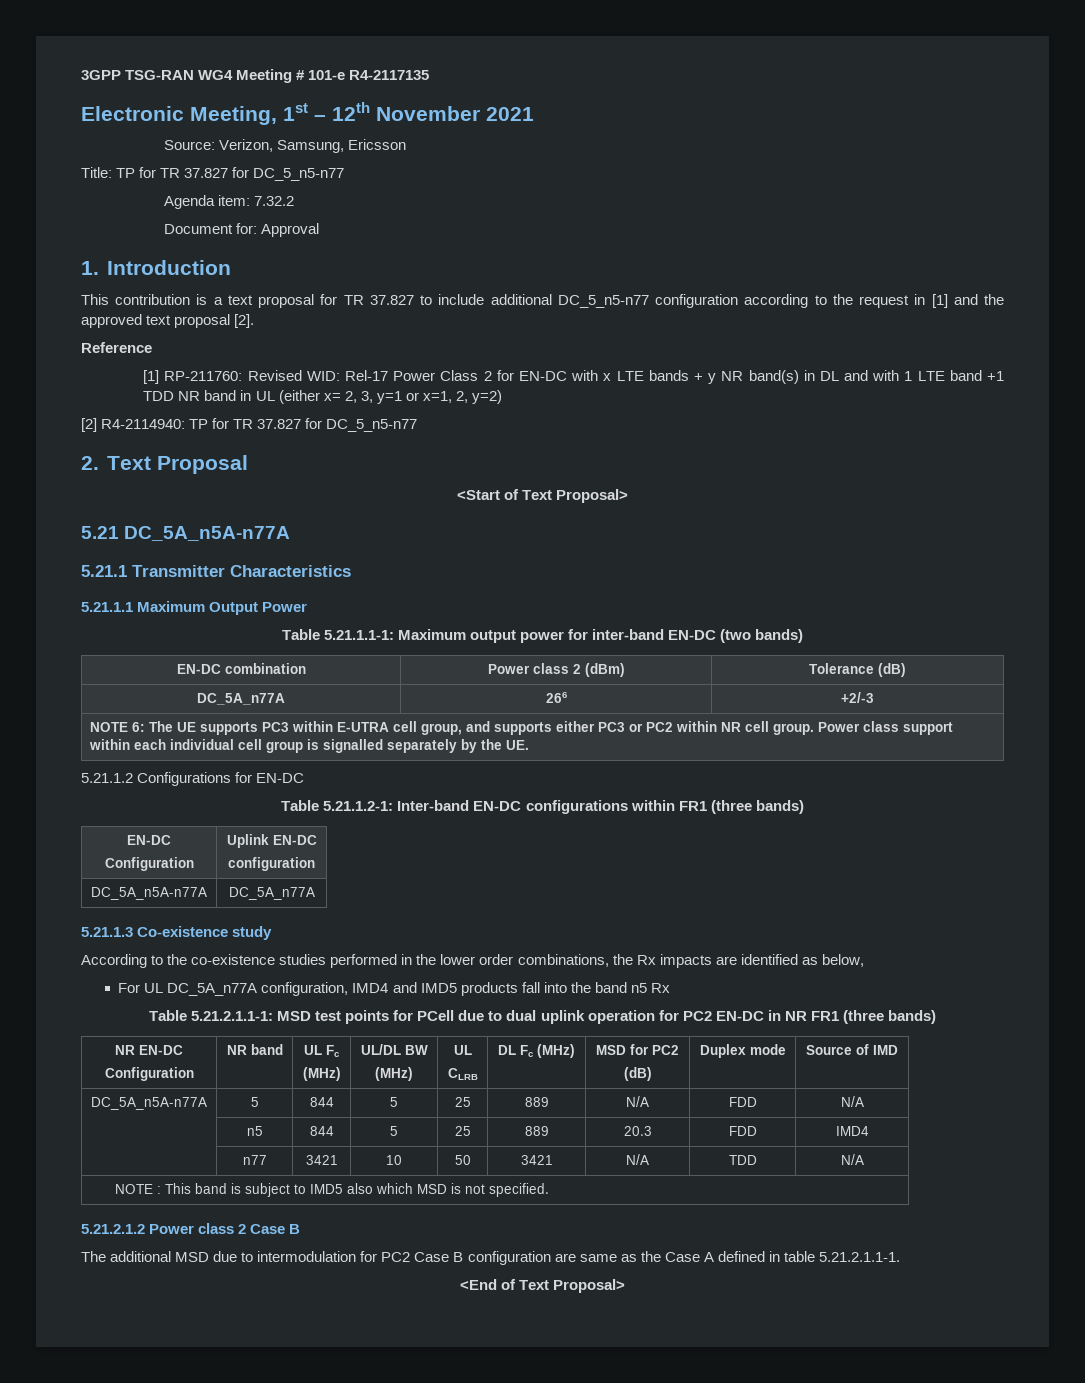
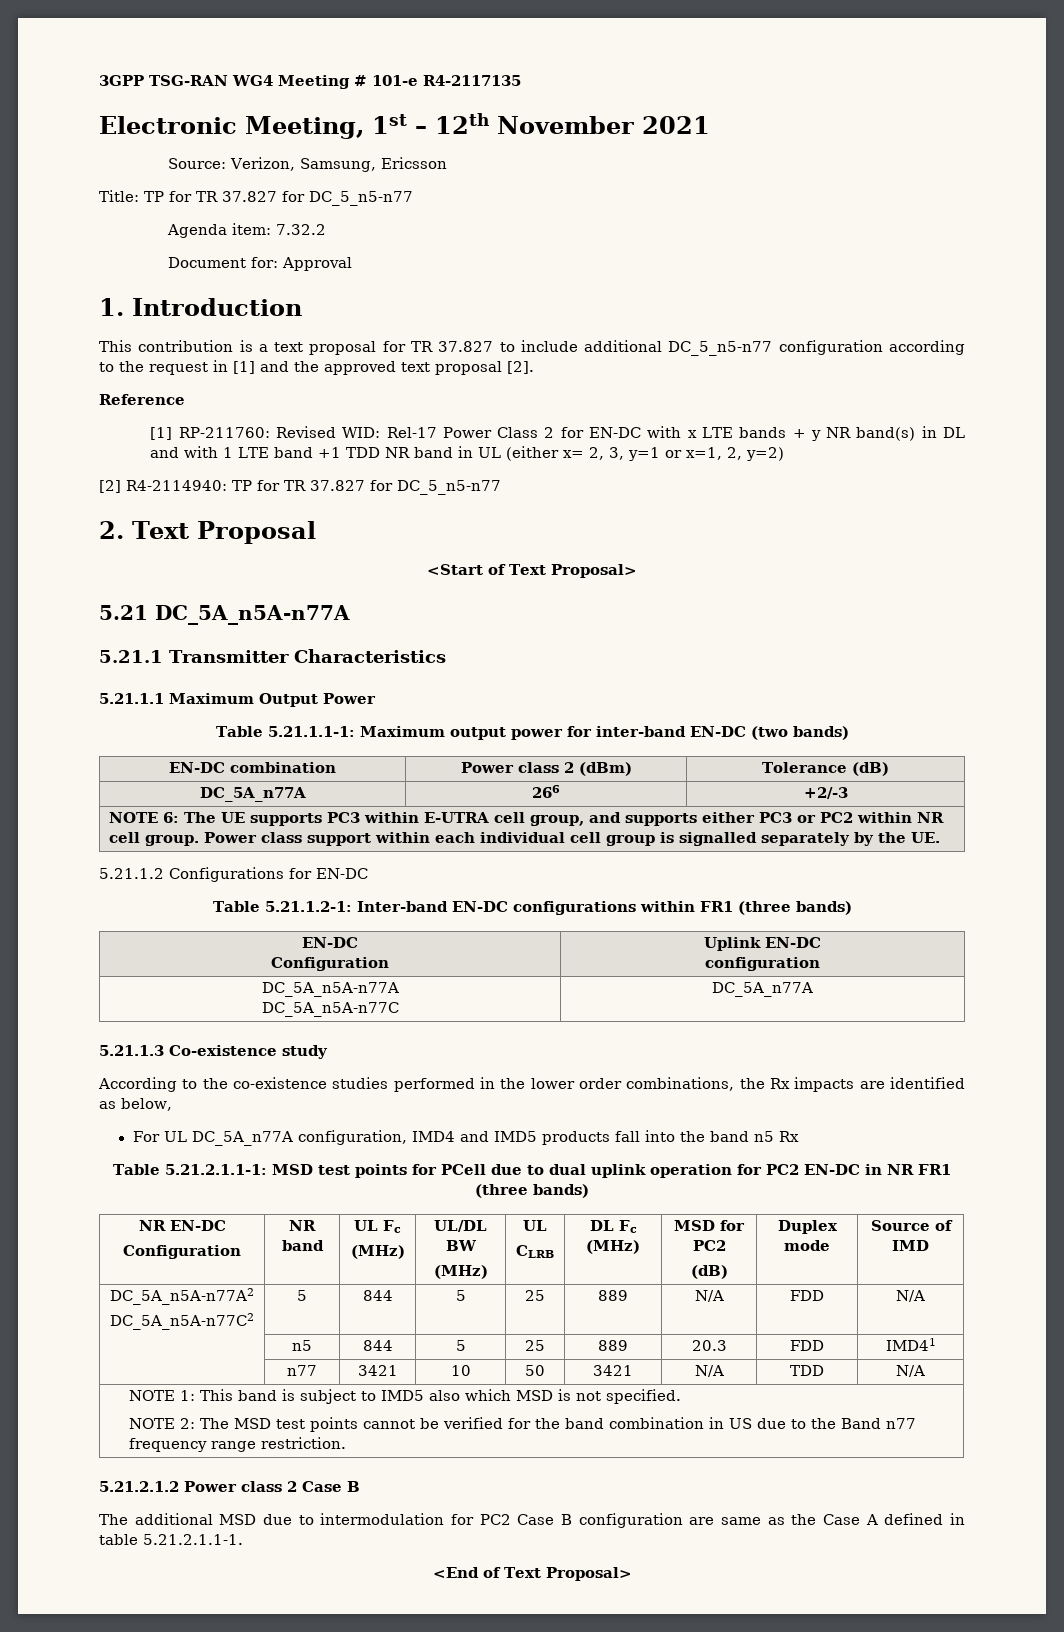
(207, 893) none -> [261,1002,399,1017] // DC_5A_n5A-n77C
[91,1097,207,1110] DC_5A_n5A-n77A -> [110,1288,254,1305] [110,1313,254,1330] DC_5A_n5A-n77A2 // DC_5A_n5A-n77C2
[835,1126,869,1136] IMD4 -> [885,1338,936,1351] IMD41
[157,1186,162,1194] : -> [180,1390,196,1401] 1:
(550, 1190) none -> [129,1417,917,1432] [129,1437,347,1452] // NOTE 2: The MSD test points cannot be verified for the band combination in US due to the Band n77 frequency range restriction.

